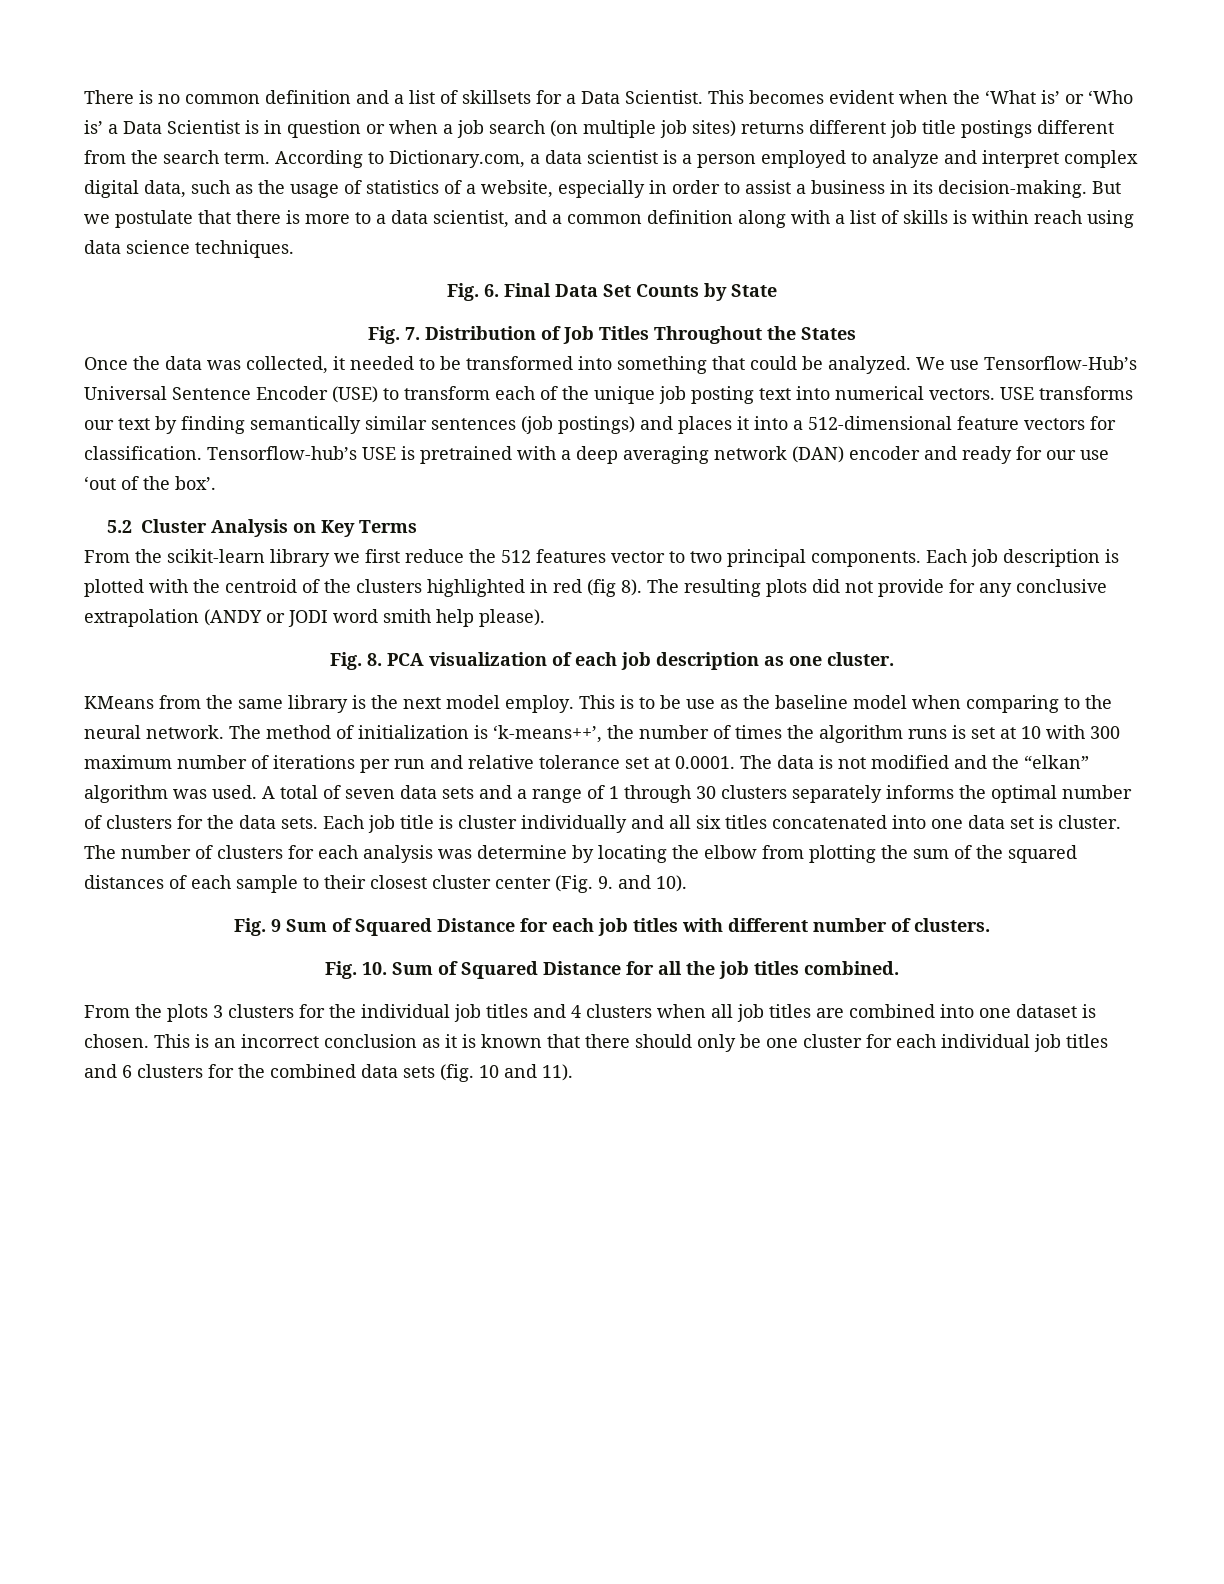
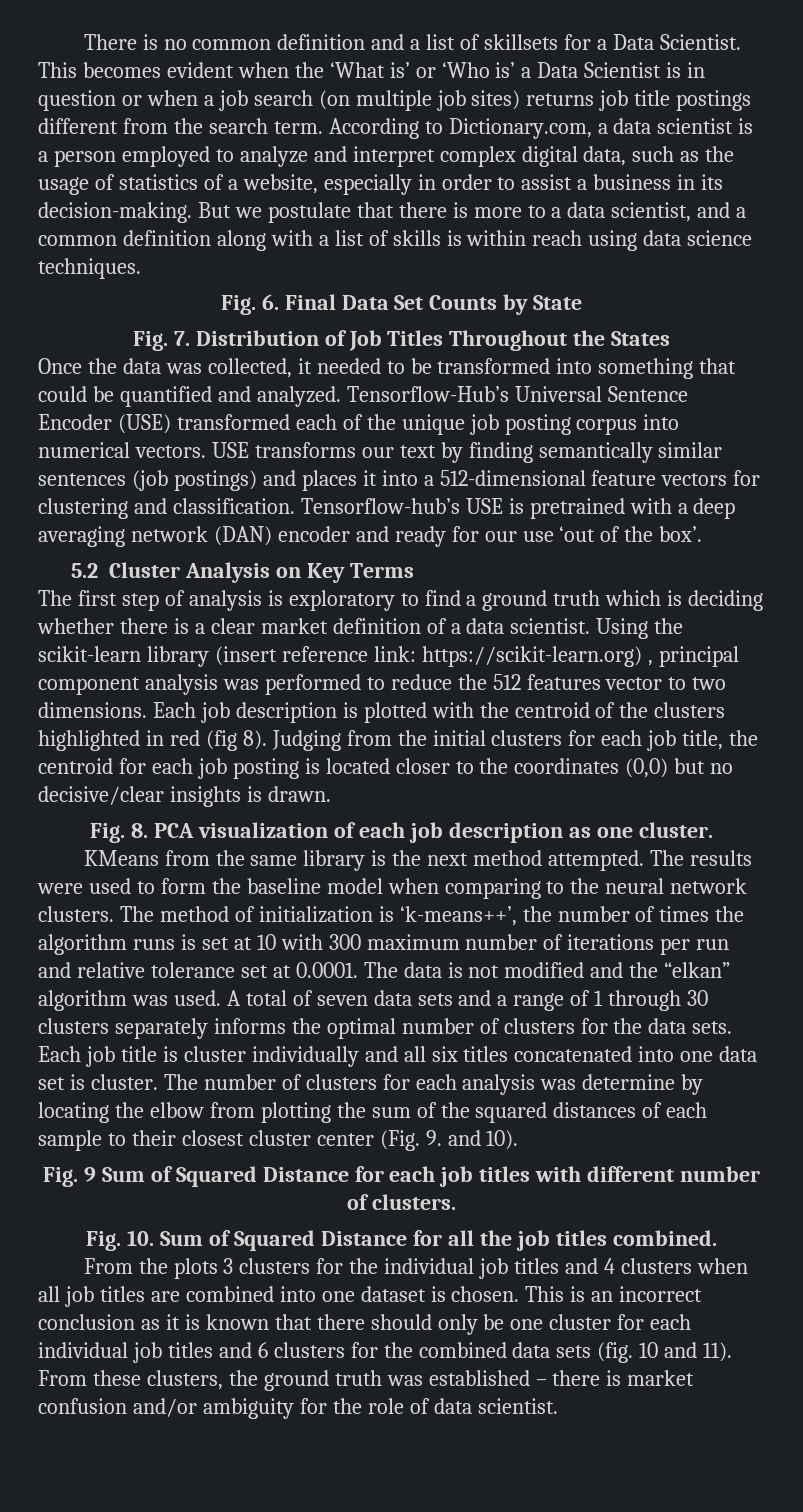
[809,120,886,134] different -> (595, 99) none
[828,356,979,374] analyzed. We use -> [119,386,341,407] quantified and analyzed.
[383,386,490,400] to transform -> [176,414,290,430] transformed
[759,388,791,400] text -> [576,418,638,435] corpus
(1116, 423) none -> [38,498,167,519] clustering and
[84,549,400,567] From the scikit-learn library we first -> [38,590,764,611] [37,618,684,639] [38,646,739,667] [38,674,385,695] The first step of analysis is exploratory to find a ground truth which is deciding whether there is a clear market definition of a data scientist. Using the scikit-learn library (insert reference link: https://scikit-learn.org) , principal component analysis was performed to
[727,549,921,567] principal components. -> [38,702,147,718] dimensions.
[647,579,1107,597] [84,609,545,627] The resulting plots did not provide for any conclusive extrapolation (ANDY or JODI word smith help please). -> [271,730,759,751] [38,758,734,779] [38,786,331,807] Judging from the initial clusters for each job title, the centroid for each job posting is located closer to the coordinates (0,0) but no decisive/clear insights is drawn.
[446,695,738,713] model employ. This is to be use as -> [473,850,752,871] [37,878,206,894] method attempted. The results were used to form
[146,725,224,739] network. -> [670,878,748,894] [38,906,114,922] network clusters.
(573, 1072) none -> [38,1370,695,1391] [38,1398,558,1419] From these clusters, the ground truth was established – there is market confusion and/or ambiguity for the role of data scientist.

